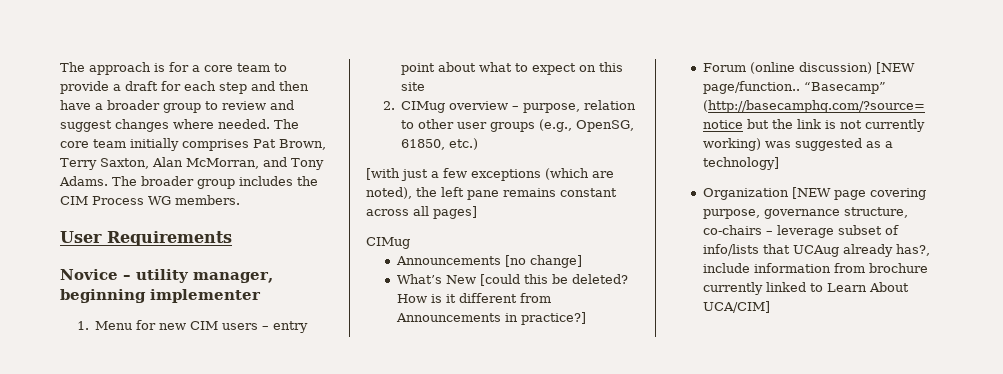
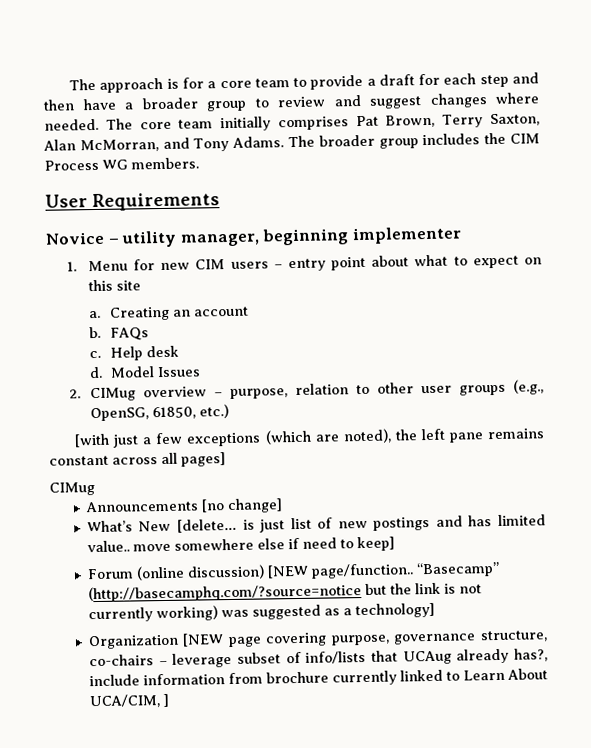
(426, 86) none -> [88,306,249,321] [88,326,149,341] [88,345,179,361] [88,366,201,379] // a. Creating an account // b. FAQs // c. Help desk // d. Model Issues
[479,274,628,286] [396,293,551,303] [395,312,586,325] [could this be deleted? How is it different from Announcements in practice?] -> [177,514,546,533] [86,536,395,553] [delete… is just list of new postings and has limited value.. move somewhere else if need to keep]
[702,301,770,313] UCA/CIM] -> [88,693,169,709] UCA/CIM, ]

